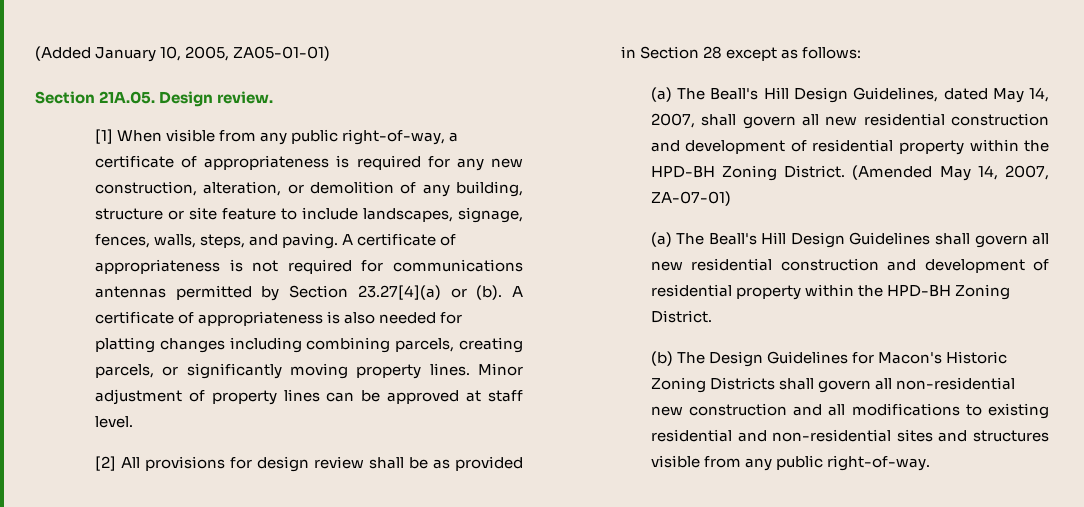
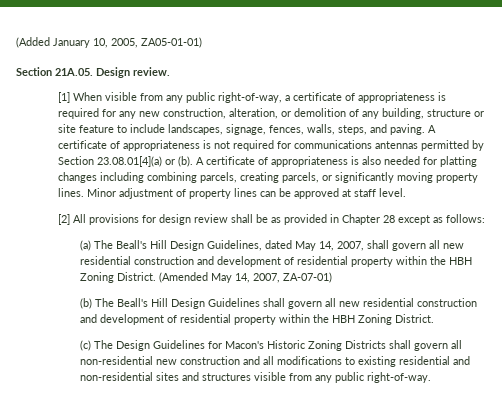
[357,285,441,300] 23.27[4](a) -> [97,156,163,167] 23.08.01[4](a)
[640,46,700,59] Section -> [342,214,381,225] Chapter
[650,166,715,178] HPD-BH -> [448,257,472,265] HBH
[650,232,672,247] (a) -> [79,298,92,309] (b)
[887,285,952,297] HPD-BH -> [331,315,355,323] HBH
[650,351,673,366] (b) -> [79,340,91,351] (c)

